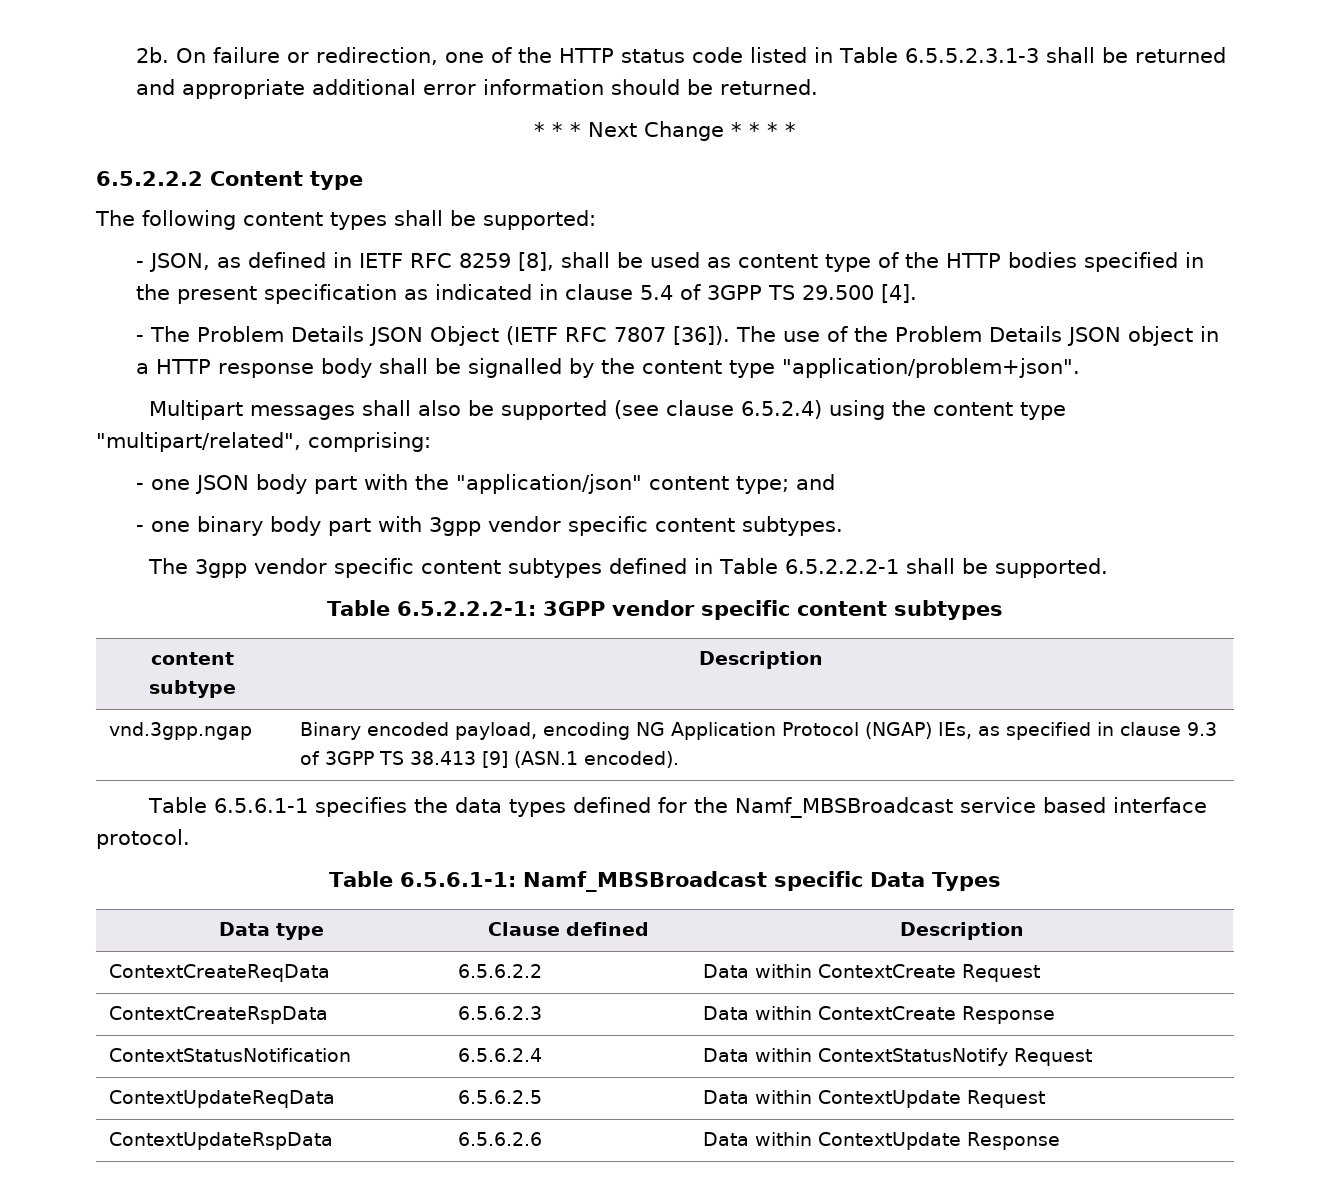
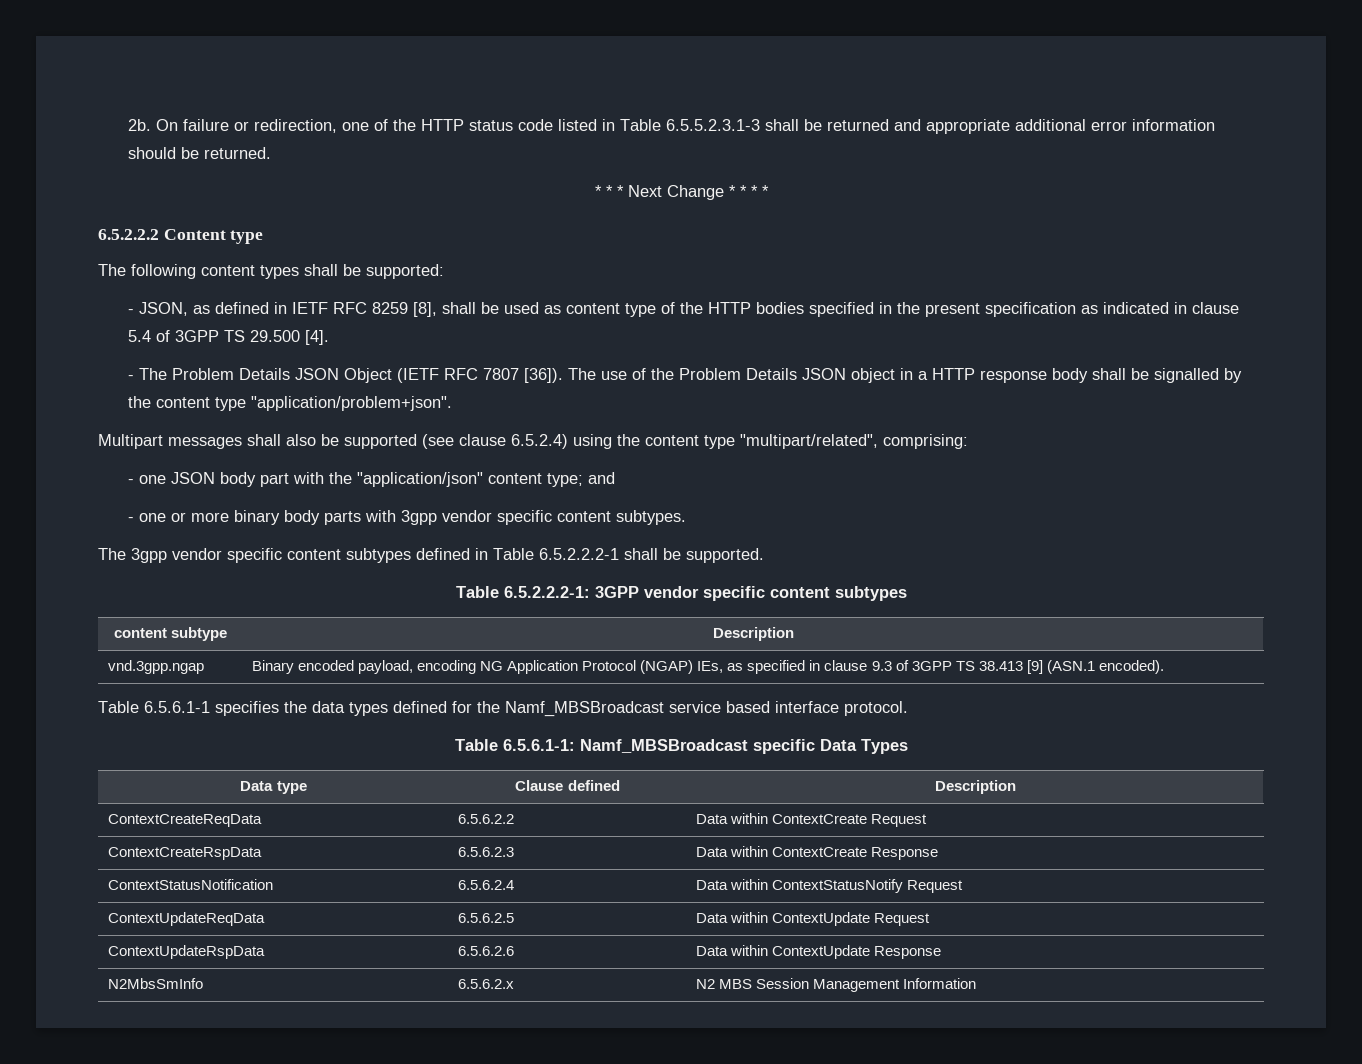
(190, 526) none -> [171,512,230,522] or more
[327,518,371,536] part -> [324,511,362,525] parts
(1060, 1141) none -> [107,978,203,989] [457,979,514,989] [695,978,977,992] // N2MbsSmInfo | 6.5.6.2.x | N2 MBS Session Management Information

